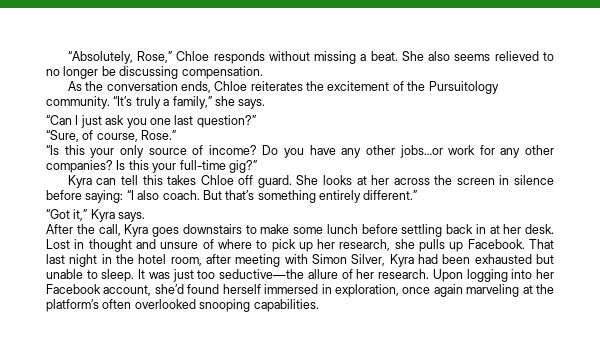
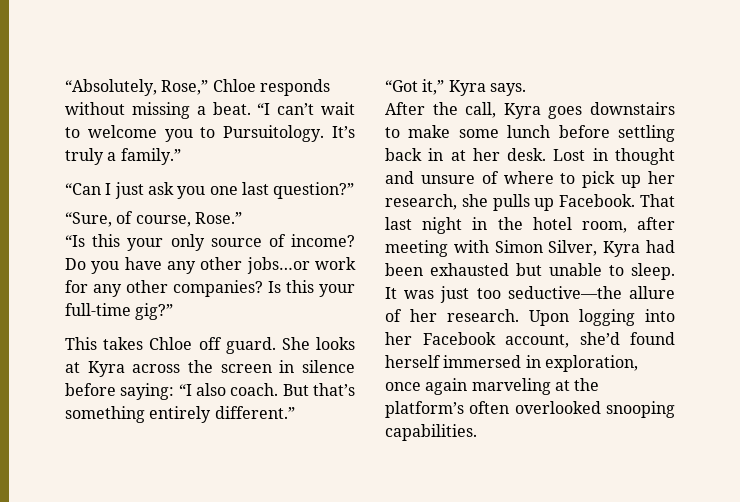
[401,51,554,61] [46,66,263,79] [67,81,499,94] [46,96,266,109] She also seems relieved to no longer be discussing compensation. // As the conversation ends, Chloe reiterates the excitement of the Pursuitology community. “It’s truly a family,” she says. -> [257,102,355,115] [65,125,356,142] [65,148,181,165] “I can’t wait to welcome you to Pursuitology. It’s truly a family.”
[67,175,163,188] Kyra can tell this -> [65,337,97,350] This
[371,175,390,185] her -> [87,361,125,377] Kyra

